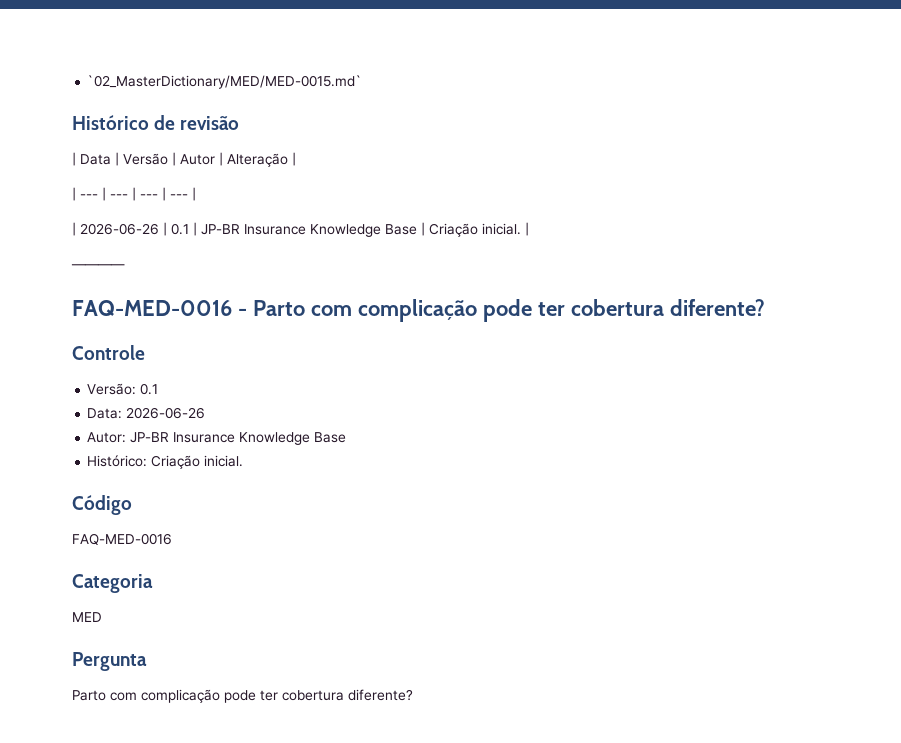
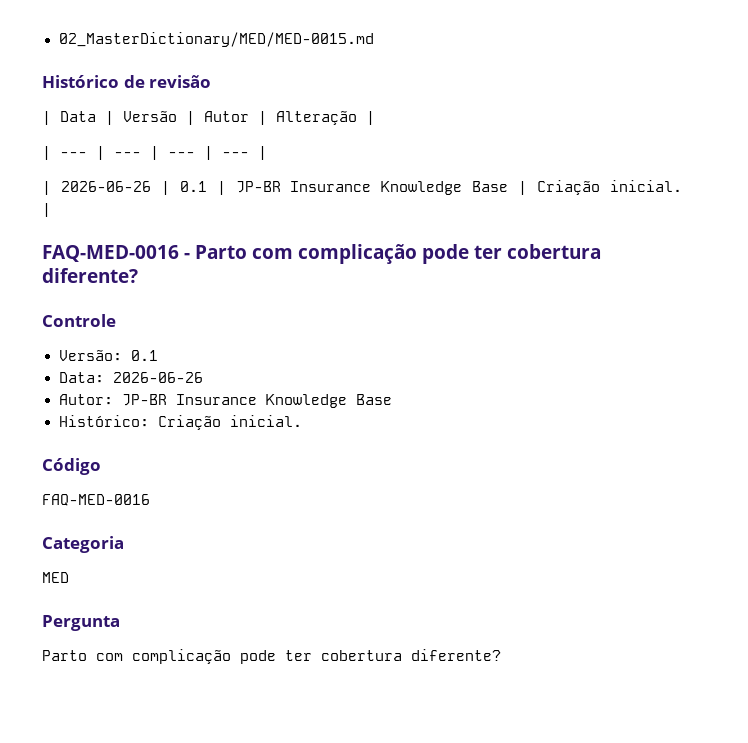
[87,75,363,89] `02_MasterDictionary/MED/MED-0015.md` -> [58,32,374,47] 02_MasterDictionary/MED/MED-0015.md
[71,264,125,269] // ———— -> (51, 210) none

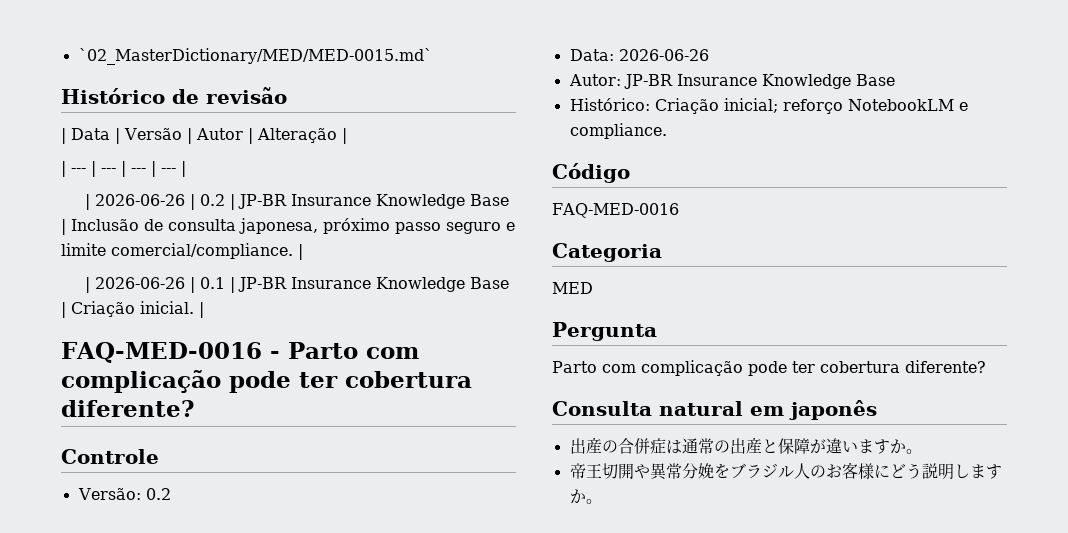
[58,32,374,47] 02_MasterDictionary/MED/MED-0015.md -> [78,48,432,65] `02_MasterDictionary/MED/MED-0015.md`
(267, 153) none -> [85,194,510,210] [61,218,515,235] [61,243,303,260] // | 2026-06-26 | 0.2 | JP-BR Insurance Knowledge Base | Inclusão de consulta japonesa, próximo passo seguro e limite comercial/compliance. |
[130,350,158,361] 0.1 -> [145,488,171,500] 0.2
[229,415,302,427] inicial. -> [723,98,968,114] [569,123,667,139] inicial; reforço NotebookLM e compliance.
(501, 655) none -> [552,400,877,420] [569,437,922,454] [569,462,1002,480] [569,489,602,504] // Consulta natural em japonês // 出産の合併症は通常の出産と保障が違いますか。 // 帝王切開や異常分娩をブラジル人のお客様にどう説明しますか。

